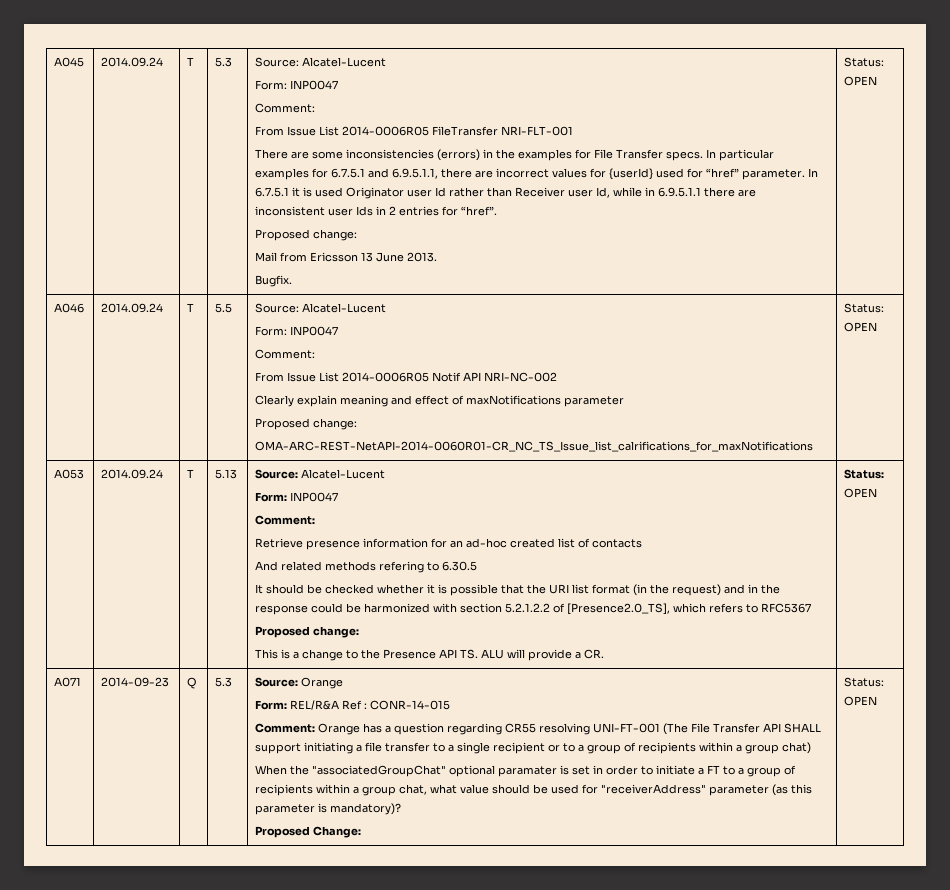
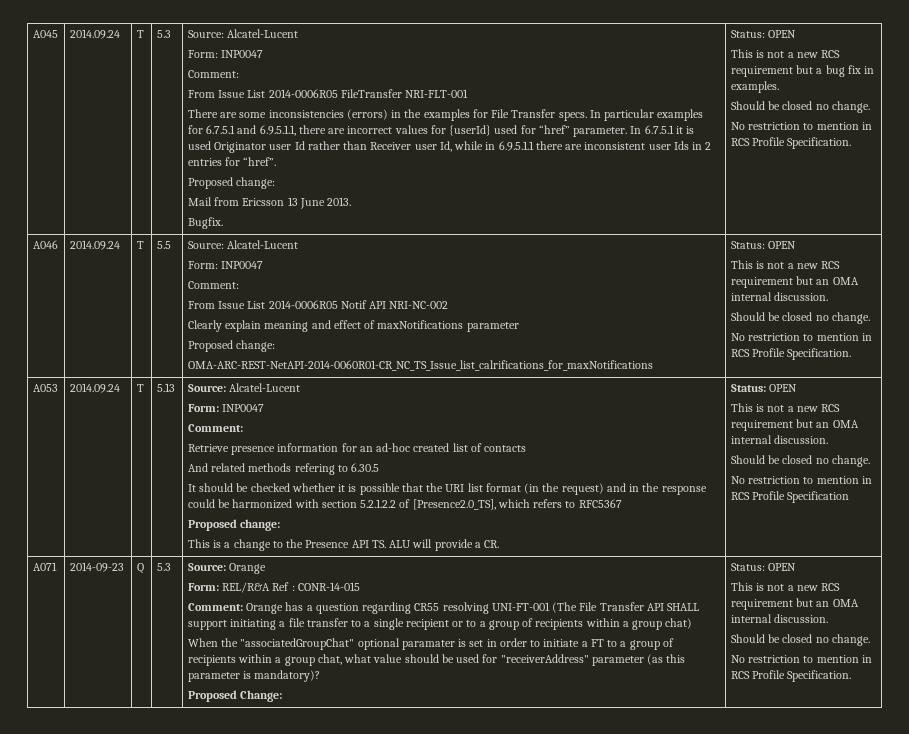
(878, 81) none -> [730,49,841,58] [730,65,875,77] [730,81,779,93] [730,101,870,113] [730,122,872,130] [730,137,852,149] // This is not a new RCS requirement but a bug fix in examples. // Should be closed no change. // No restriction to mention in RCS Profile Specification.
(878, 327) none -> [730,260,841,269] [730,276,859,288] [730,292,829,301] [730,312,870,324] [730,333,872,341] [730,348,852,360] // This is not a new RCS requirement but an OMA internal discussion. // Should be closed no change. // No restriction to mention in RCS Profile Specification.
(878, 493) none -> [730,403,841,412] [730,419,859,431] [730,435,829,444] [730,455,870,467] [730,476,872,484] [730,491,850,503] // This is not a new RCS requirement but an OMA internal discussion. // Should be closed no change. // No restriction to mention in RCS Profile Specification
(878, 701) none -> [730,582,841,591] [730,598,859,610] [730,614,829,623] [730,634,870,646] [730,655,872,663] [730,670,852,682] // This is not a new RCS requirement but an OMA internal discussion. // Should be closed no change. // No restriction to mention in RCS Profile Specification.

